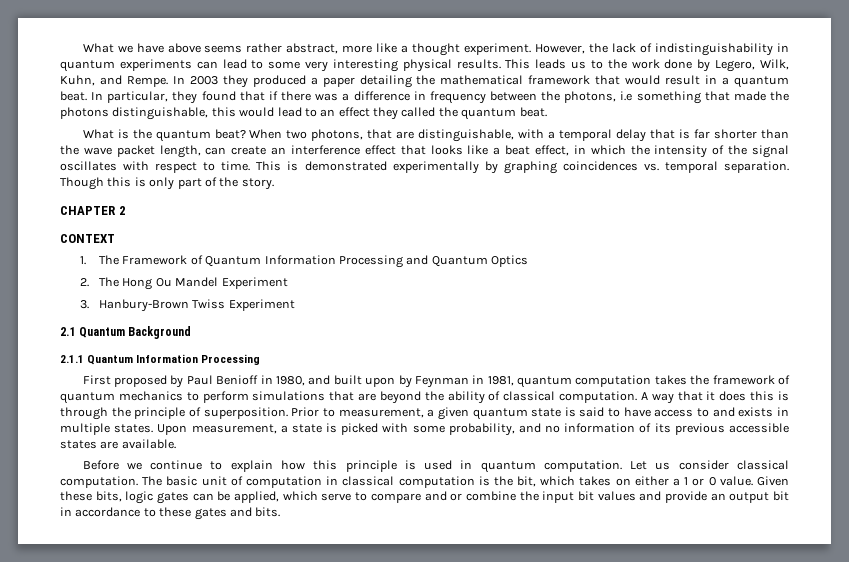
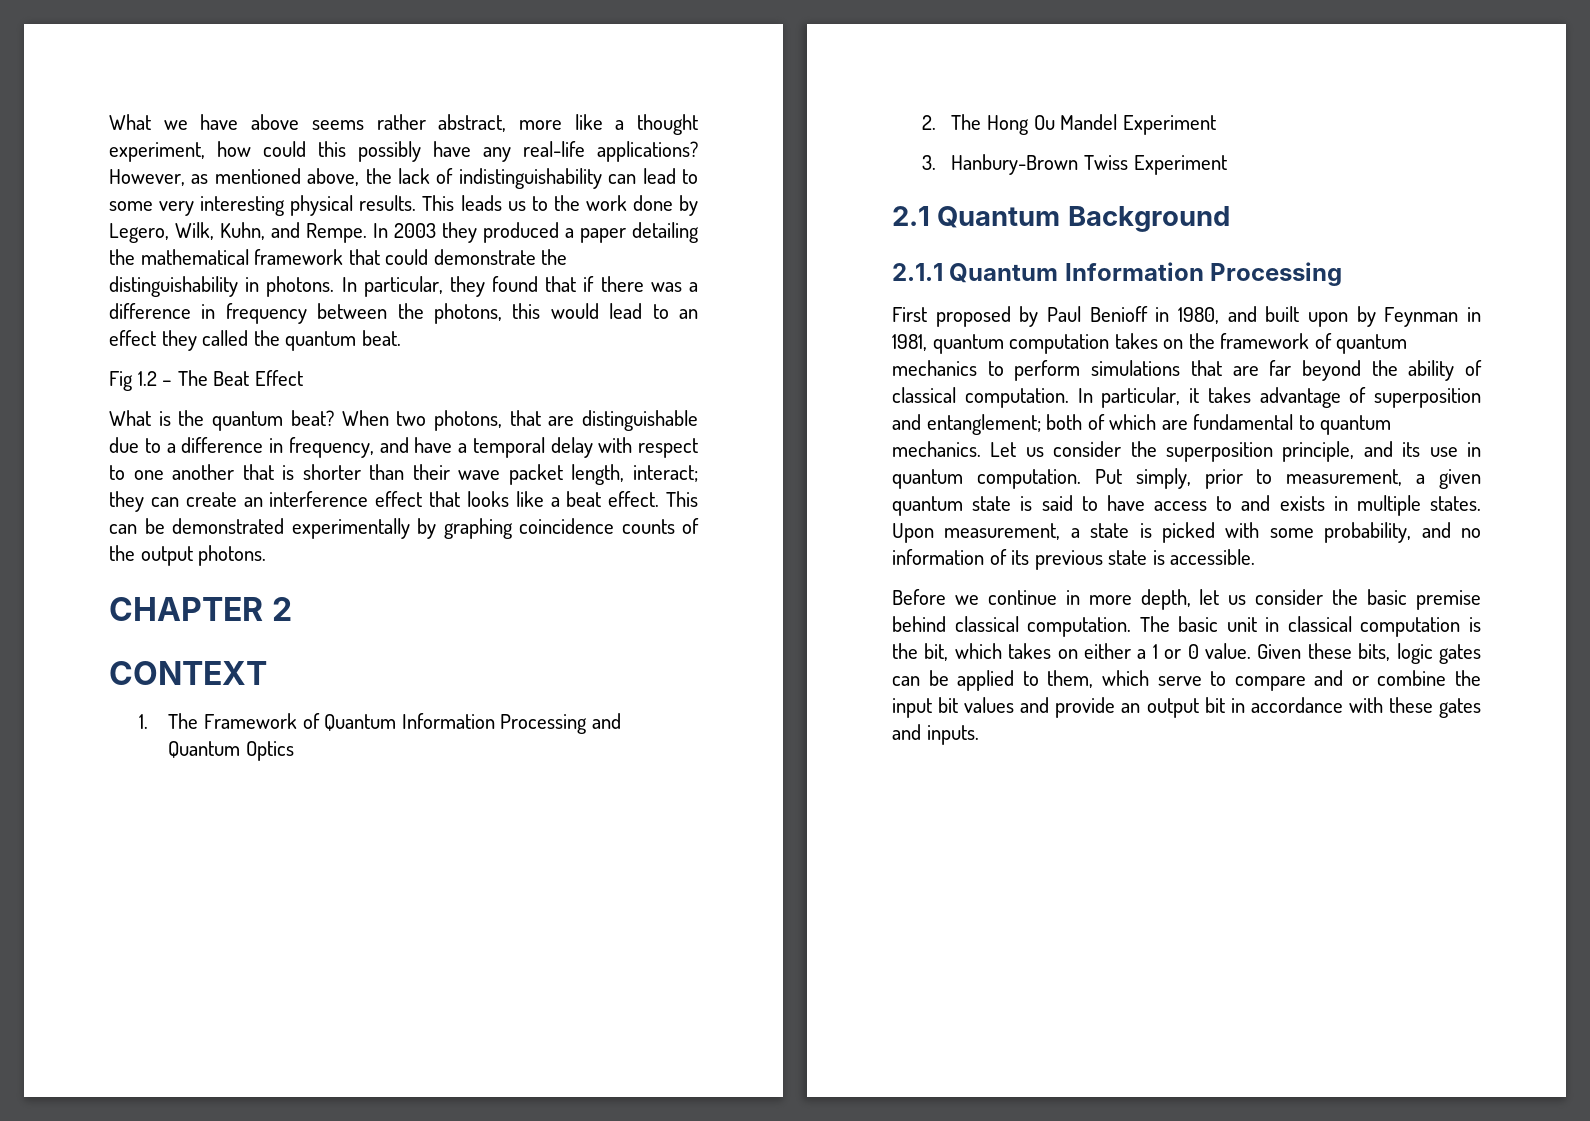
[464,43,586,55] experiment. However, -> [109,141,698,162] [109,168,360,186] experiment, how could this possibly have any real-life applications? However, as mentioned above,
[777,43,790,52] [60,59,192,72] in quantum experiments -> (602, 178) none
[625,75,790,88] [60,91,87,101] would result in a quantum beat. -> [385,249,568,265] [109,276,335,297] could demonstrate the distinguishability in photons.
[620,91,789,104] [60,107,209,120] i.e something that made the photons distinguishable, -> (502, 313) none
(547, 112) none -> [109,370,303,391] // Fig 1.2 – The Beat Effect
[418,129,647,142] distinguishable, with a temporal delay -> [582,410,698,431] [109,437,698,458] [109,464,235,480] distinguishable due to a difference in frequency, and have a temporal delay with respect to one another
[694,129,711,139] far -> (295, 472) none
[60,145,79,155] the -> [412,464,450,480] their
(201, 151) none -> [633,465,698,482] [109,491,144,512] interact; they
[534,145,789,158] [60,161,789,174] [60,177,274,190] effect, in which the intensity of the signal oscillates with respect to time. This is demonstrated experimentally by graphing coincidences vs. temporal separation. Though this is only part of the story. -> [608,491,698,507] [109,518,699,539] [109,545,267,566] effect. This can be demonstrated experimentally by graphing coincidence counts of the output photons.
(687, 380) none -> [1163,339,1184,349] on
(377, 397) none -> [1269,360,1292,376] far
[640,391,790,404] [60,407,320,420] A way that it does this is through the principle of superposition. Prior -> [1077,387,1481,408] [892,414,1392,435] [892,441,1481,462] [892,468,1243,489] In particular, it takes advantage of superposition and entanglement; both of which are fundamental to quantum mechanics. Let us consider the superposition principle, and its use in quantum computation. Put simply, prior
[728,423,789,433] [60,439,176,449] accessible states are available. -> [1108,549,1256,565] state is accessible.
[210,460,729,473] to explain how this principle is used in quantum computation. Let us consider -> [1065,589,1481,610] [892,616,946,632] in more depth, let us consider the basic premise behind
[230,476,322,488] of computation -> (1257, 624) none
[234,491,280,503] applied, -> [957,670,1094,691] applied to them,
[143,508,156,517] to -> [1348,697,1383,713] with
[255,507,281,517] bits. -> [926,725,979,745] inputs.

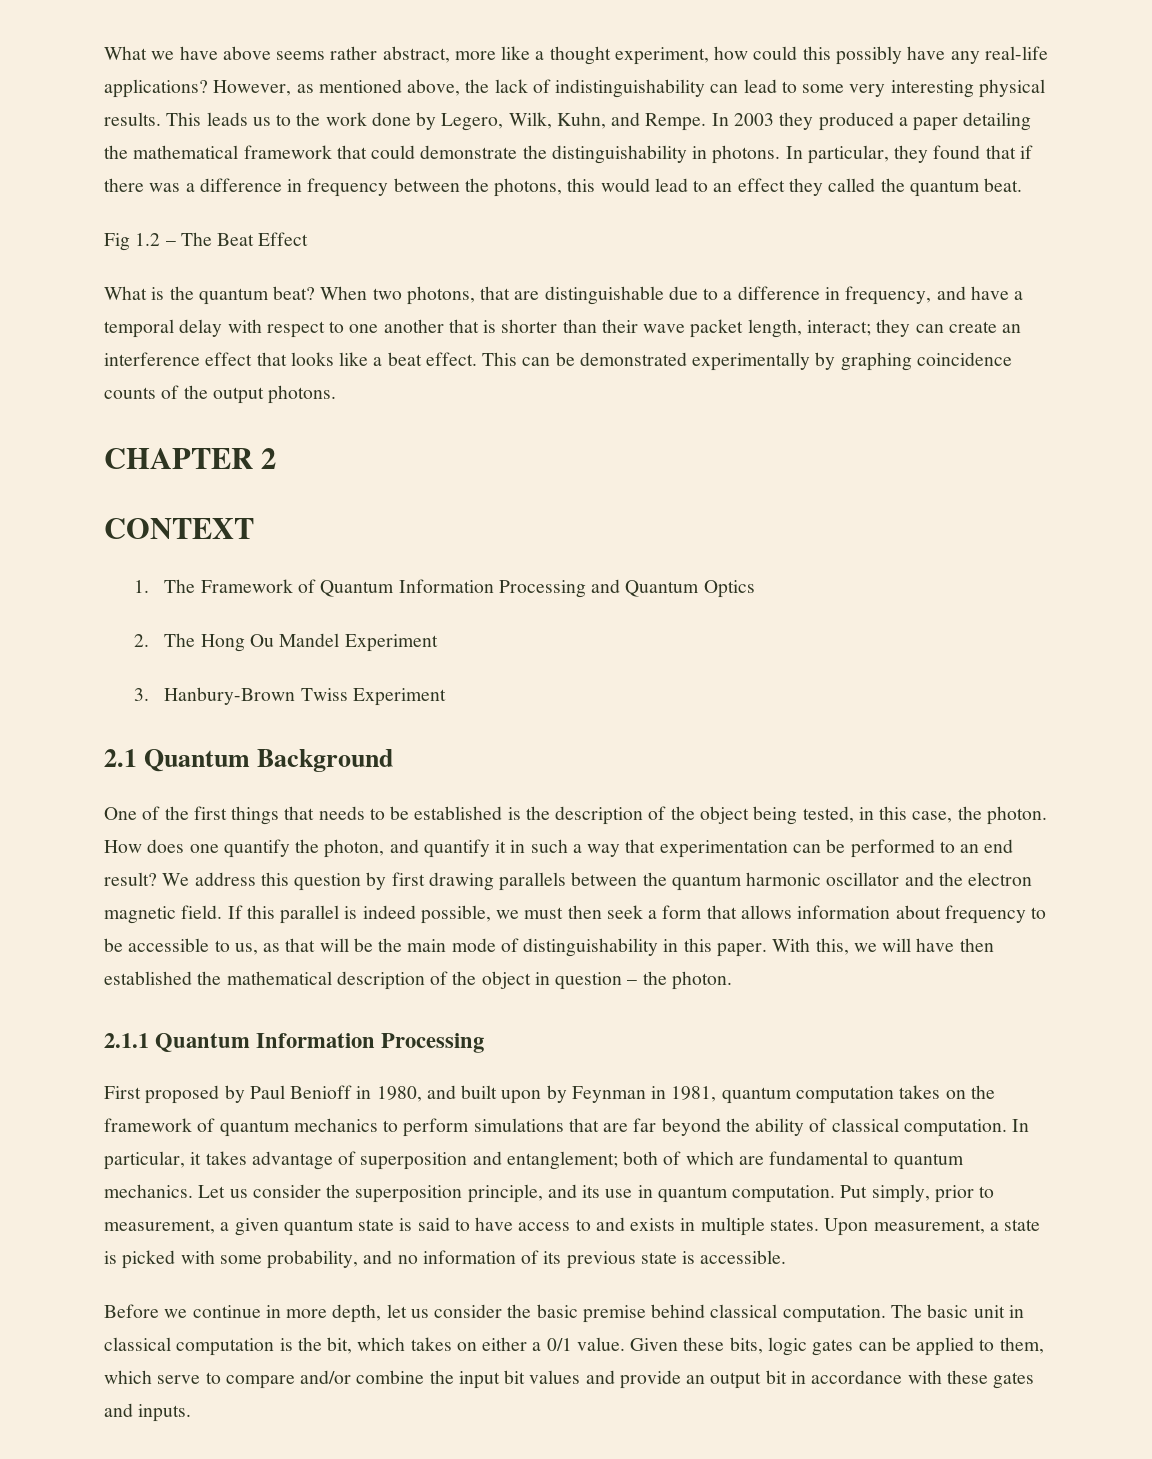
(1230, 219) none -> [104,806,1047,825] [104,839,1014,858] [104,872,1033,891] [104,905,1047,924] [104,938,994,957] [104,971,732,990] // One of the first things that needs to be established is the description of the object being tested, in this case, the photon. How does one quantify the photon, and quantify it in such a way that experimentation can be performed to an end result? We address this question by first drawing parallels between the quantum harmonic oscillator and the electron magnetic field. If this parallel is indeed possible, we must then seek a form that allows information about frequency to be accessible to us, as that will be the main mode of distinguishability in this paper. With this, we will have then established the mathematical description of the object in question – the photon.
[1152,644,1199,659] 1 or 0 -> [546,1338,572,1351] 0/1
[1314,670,1369,686] and or -> [300,1370,352,1384] and/or

